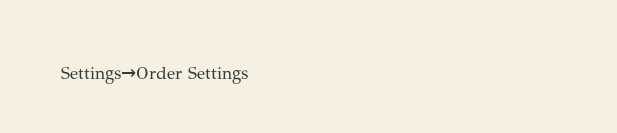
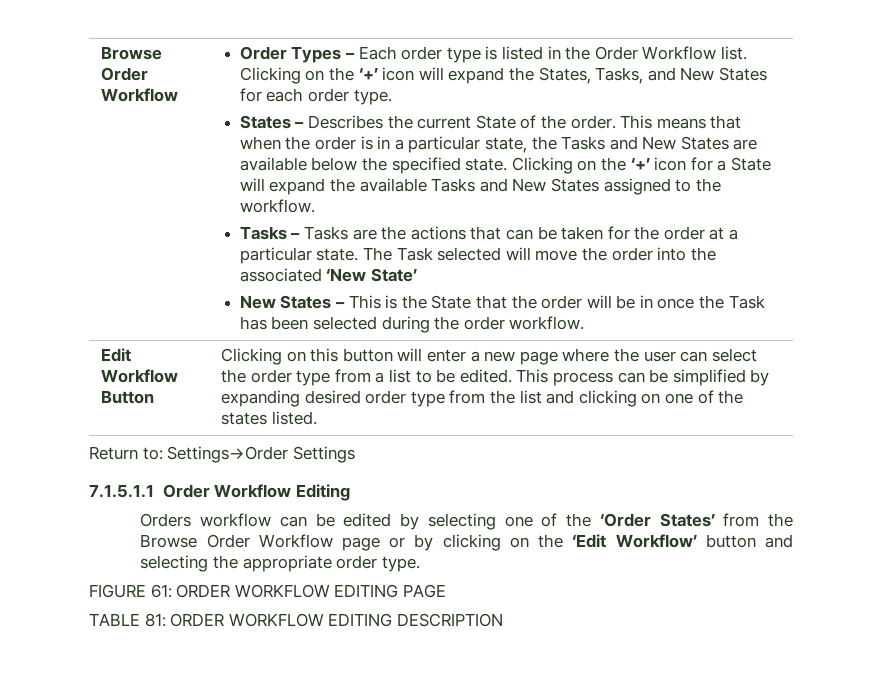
[61,66,248,84] Settings→Order Settings -> [101,46,163,60] [101,67,149,81] [101,88,179,102] [239,46,747,63] [239,67,767,84] [239,88,392,105] [239,115,742,129] [239,136,758,153] [239,157,771,174] [239,178,721,195] [239,199,315,213] [239,226,739,240] [239,247,716,264] [239,268,417,282] [239,295,765,309] [239,316,585,333] [101,348,132,362] [101,369,179,383] [101,390,155,404] [221,348,757,365] [221,369,770,386] [221,390,744,407] [221,411,317,425] [89,446,355,463] [89,484,350,501] [140,513,794,530] [140,534,793,551] [140,555,420,572] [89,584,446,598] [89,613,503,627] Browse Order Workflow | Order Types – Each order type is listed in the Order Workflow list. Clicking on the ‘+’ icon will expand the States, Tasks, and New States for each order type. // States – Describes the current State of the order. This means that when the order is in a particular state, the Tasks and New States are available below the specified state. Clicking on the ‘+’ icon for a State will expand the available Tasks and New States assigned to the workflow. // Tasks – Tasks are the actions that can be taken for the order at a particular state. The Task selected will move the order into the associated ‘New State’ // New States – This is the State that the order will be in once the Task has been selected during the order workflow. // Edit Workflow Button | Clicking on this button will enter a new page where the user can select the order type from a list to be edited. This process can be simplified by expanding desired order type from the list and clicking on one of the states listed. // Return to: Settings→Order Settings // 7.1.5.1.1 Order Workflow Editing // Orders workflow can be edited by selecting one of the ‘Order States’ from the Browse Order Workflow page or by clicking on the ‘Edit Workflow’ button and selecting the appropriate order type. // FIGURE 61: ORDER WORKFLOW EDITING PAGE // TABLE 81: ORDER WORKFLOW EDITING DESCRIPTION

